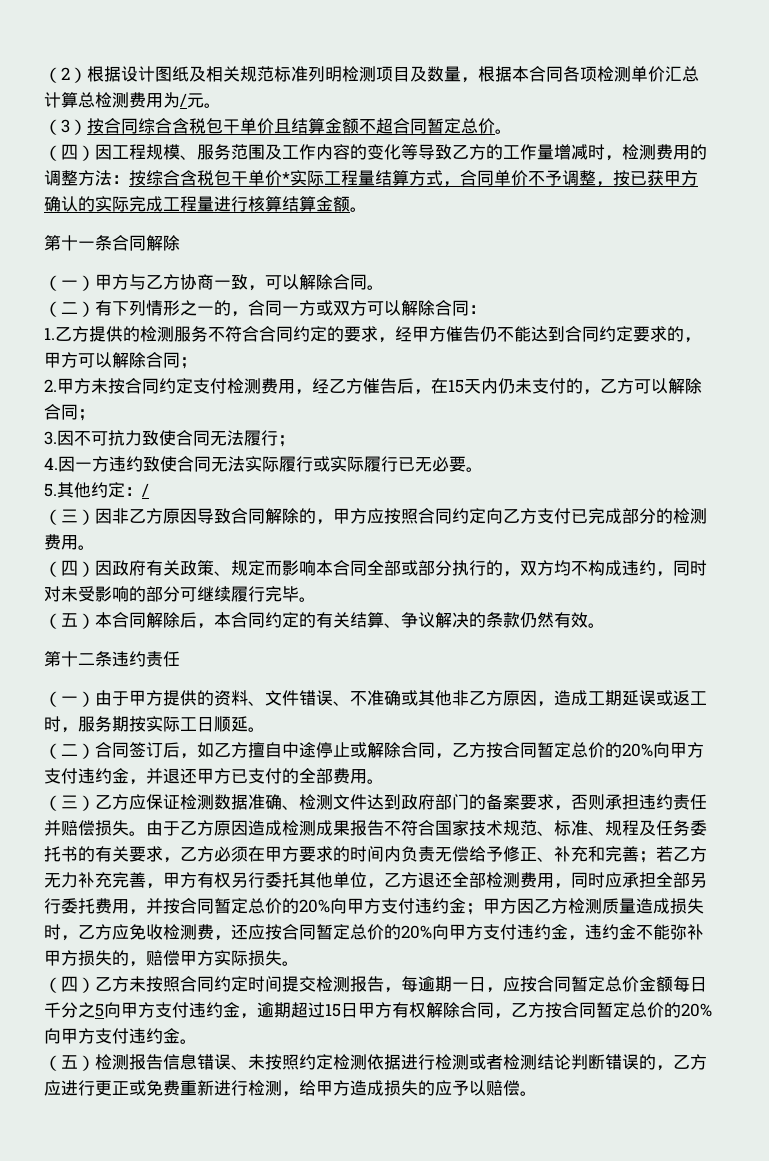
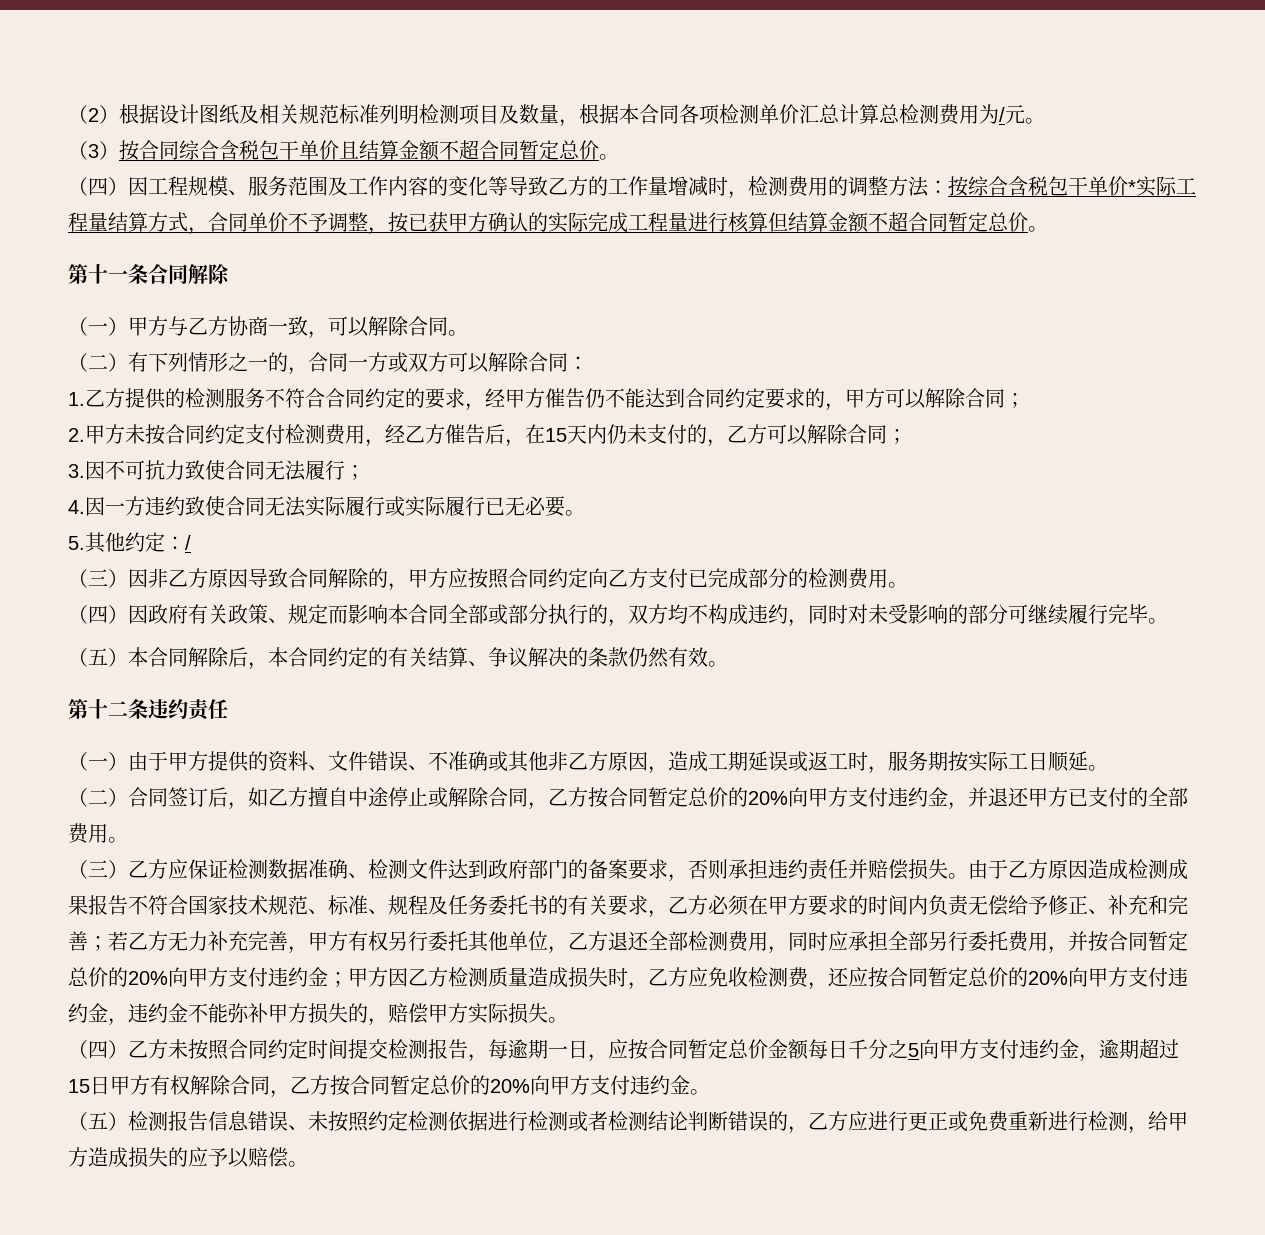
[282,196,350,212] 结算金额 -> [768,212,1028,233] 但结算金额不超合同暂定总价

